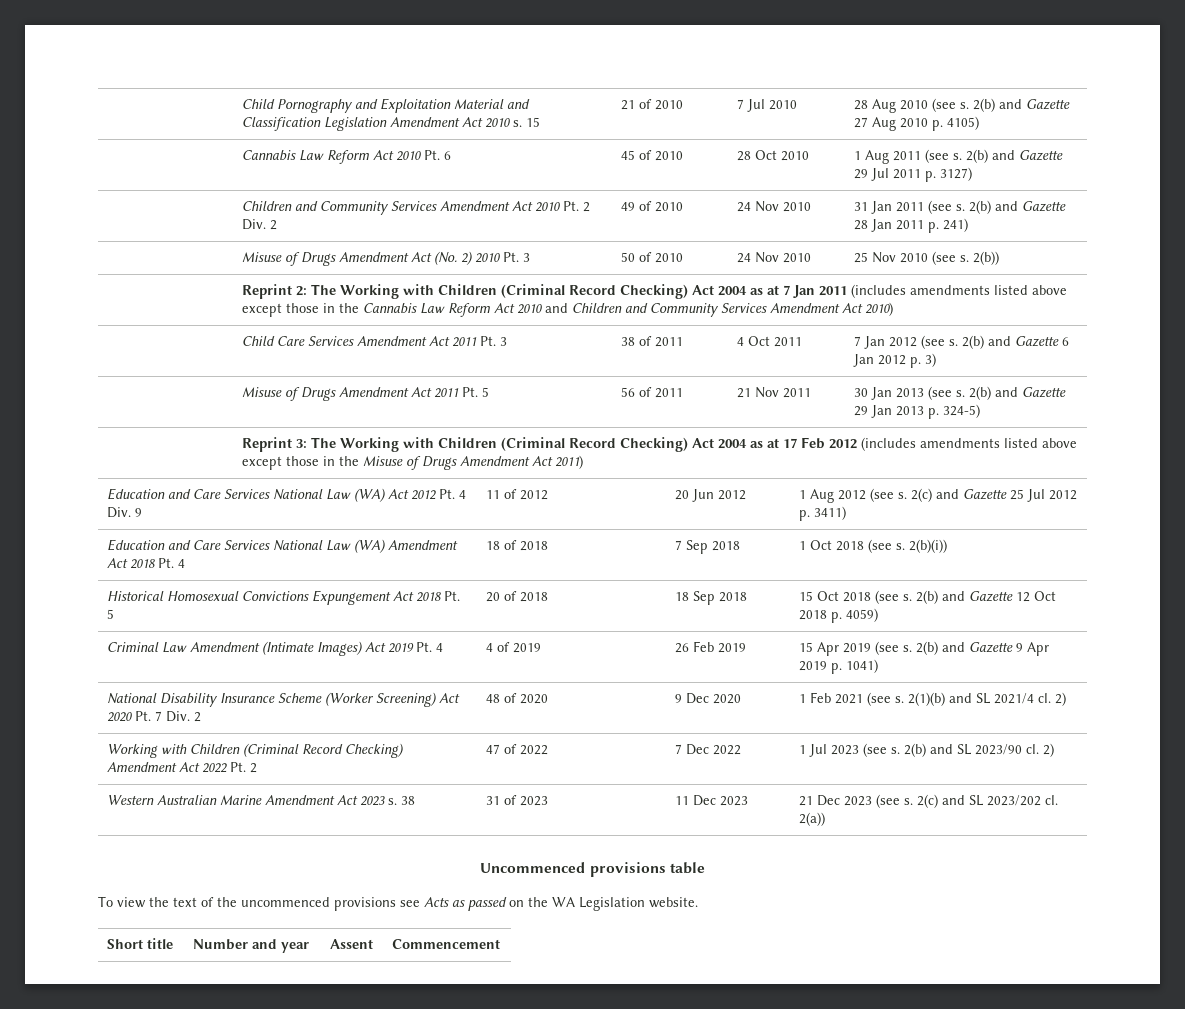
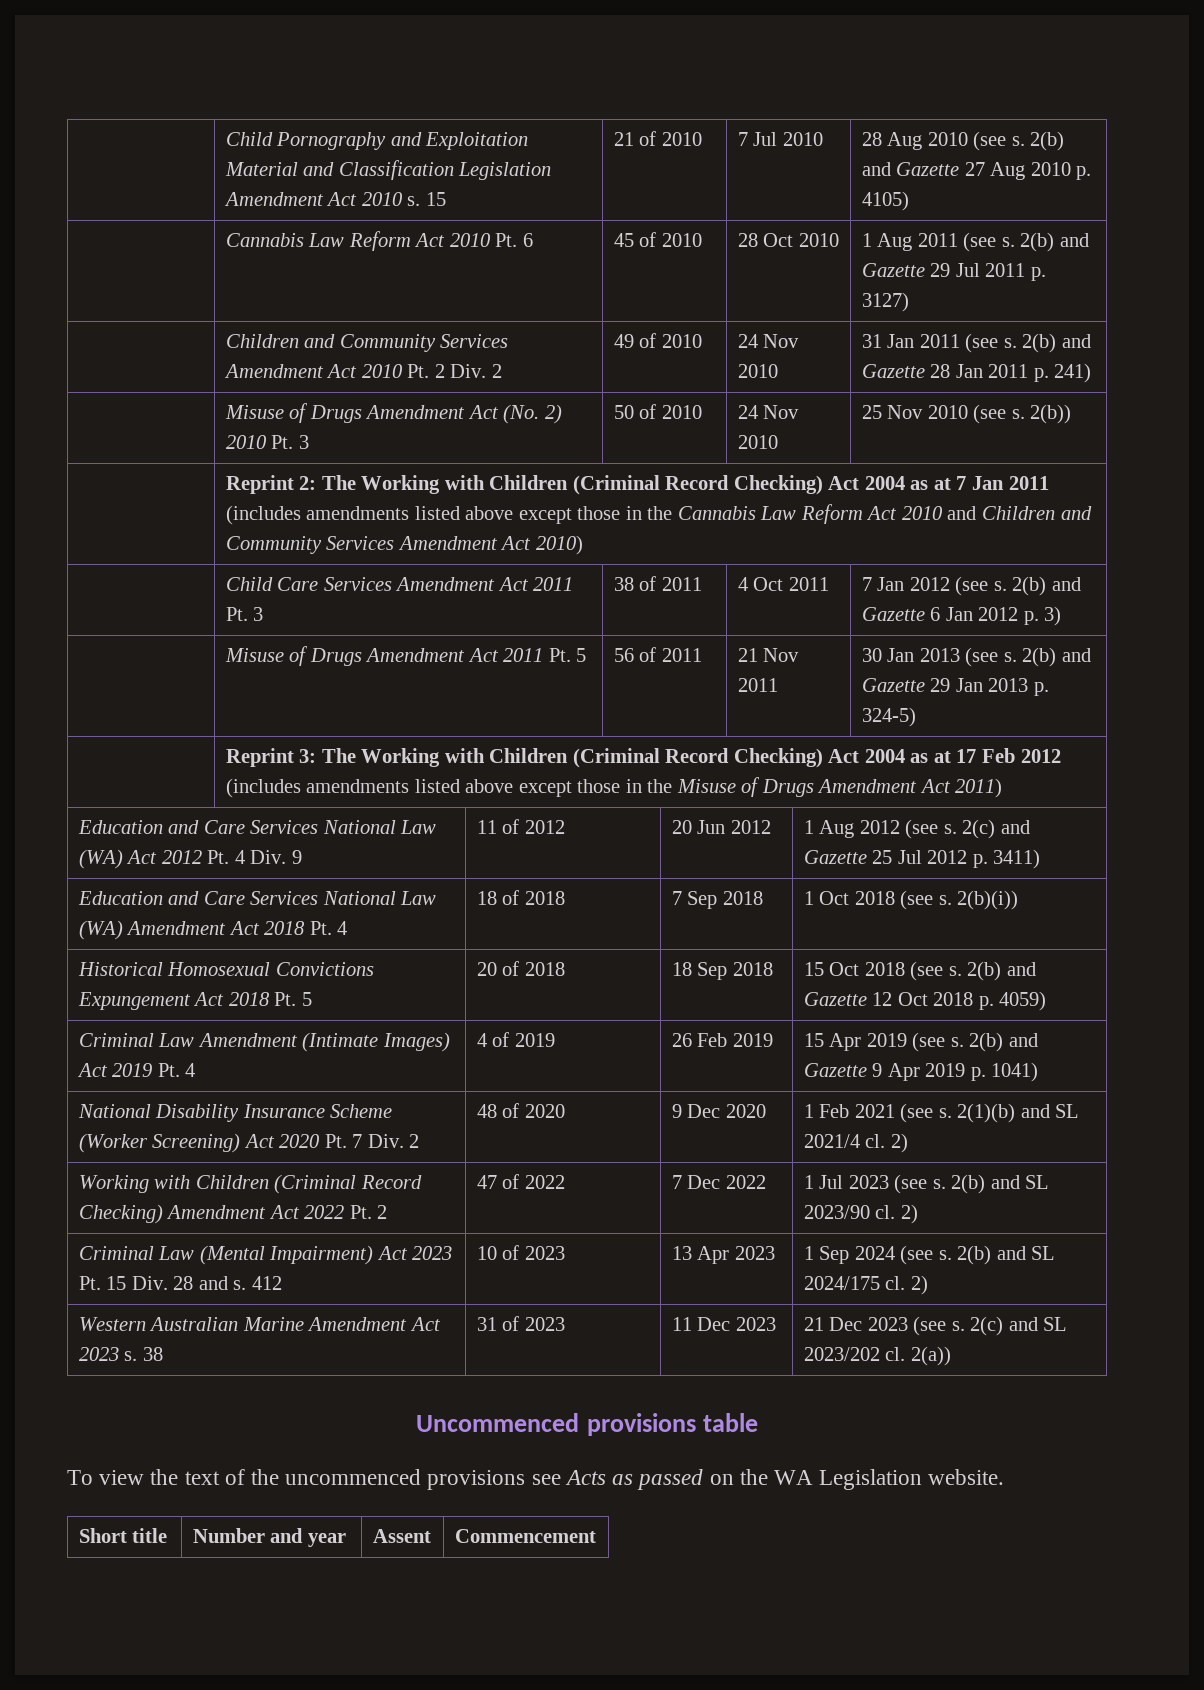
(1055, 750) none -> [78,1245,453,1265] [78,1276,282,1290] [476,1245,565,1260] [671,1246,775,1264] [803,1245,1056,1265] [803,1275,928,1295] // Criminal Law (Mental Impairment) Act 2023 Pt. 15 Div. 28 and s. 412 | 10 of 2023 | 13 Apr 2023 | 1 Sep 2024 (see s. 2(b) and SL 2024/175 cl. 2)

